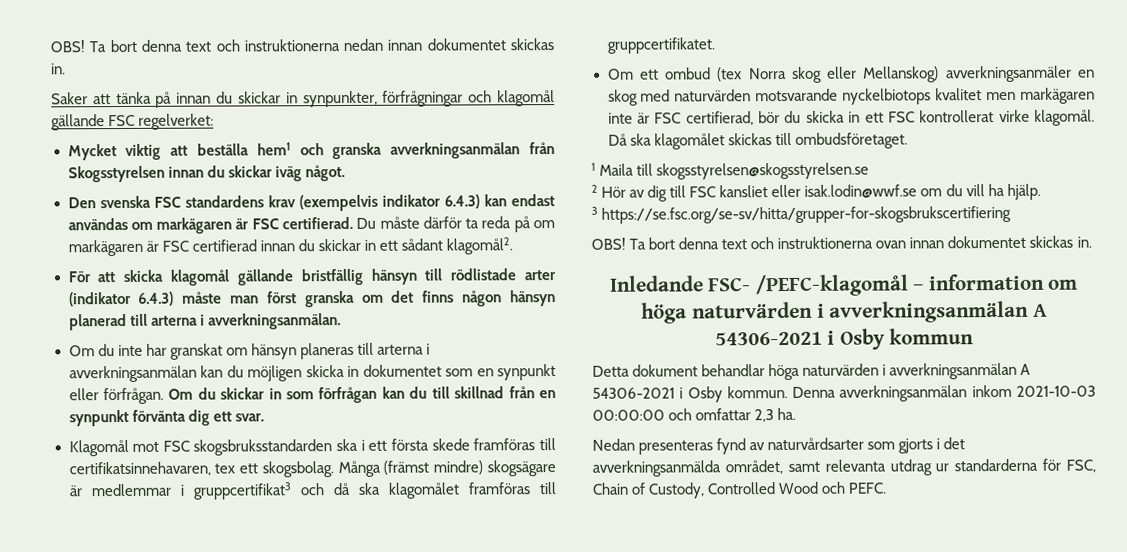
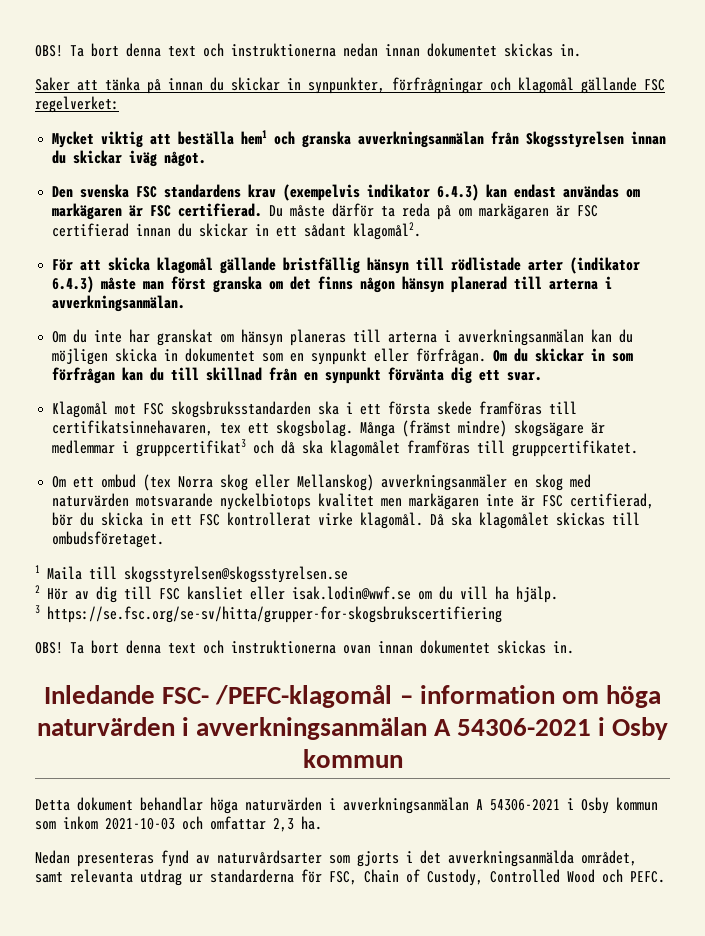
[726,385,968,402] kommun. Denna avverkningsanmälan -> [616,797,658,811] [35,821,56,830] kommun som
[592,409,665,421] 00:00:00 -> (175, 824) none

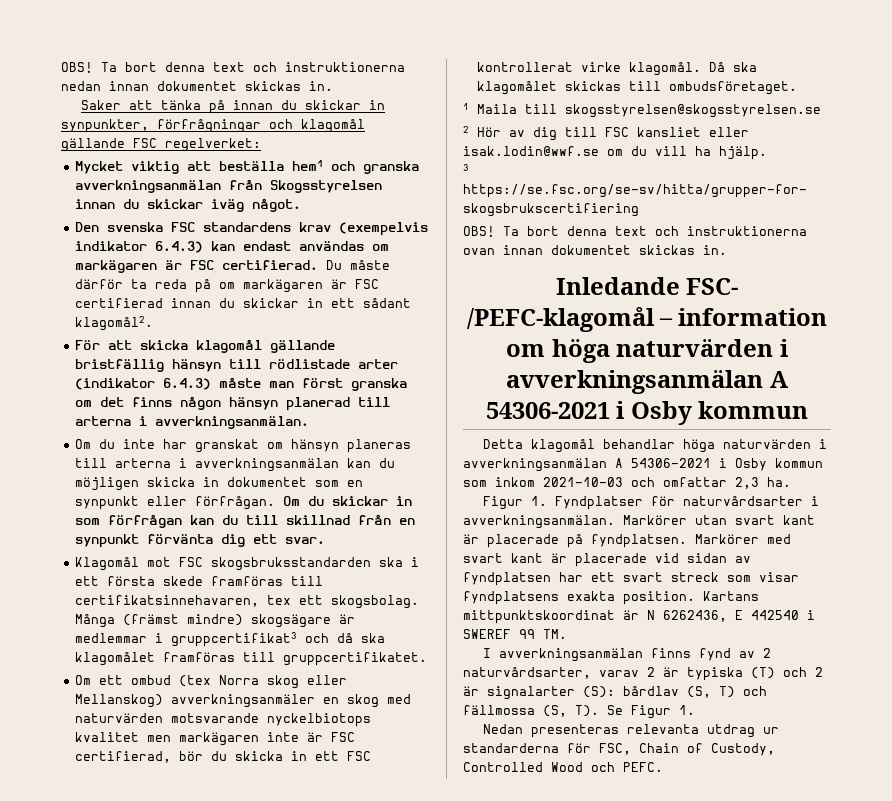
[77,797,133,811] dokument -> [530,439,595,453] klagomål
[35,850,637,867] [35,872,63,883] Nedan presenteras fynd av naturvårdsarter som gjorts i det avverkningsanmälda området, samt -> [482,496,819,510] [463,515,815,529] [463,534,791,548] [463,553,751,567] [463,572,799,586] [463,591,759,605] [463,610,815,624] [463,629,567,639] [482,648,771,662] [463,667,823,681] [463,686,767,700] [463,705,695,719] [482,724,619,738] Figur 1. Fyndplatser för naturvårdsarter i avverkningsanmälan. Markörer utan svart kant är placerade på fyndplatsen. Markörer med svart kant är placerade vid sidan av fyndplatsen har ett svart streck som visar fyndplatsens exakta position. Kartans mittpunktskoordinat är N 6262436, E 442540 i SWEREF 99 TM. // I avverkningsanmälan finns fynd av 2 naturvårdsarter, varav 2 är typiska (T) och 2 är signalarter (S): bårdlav (S, T) och fällmossa (S, T). Se Figur 1. // Nedan presenteras

